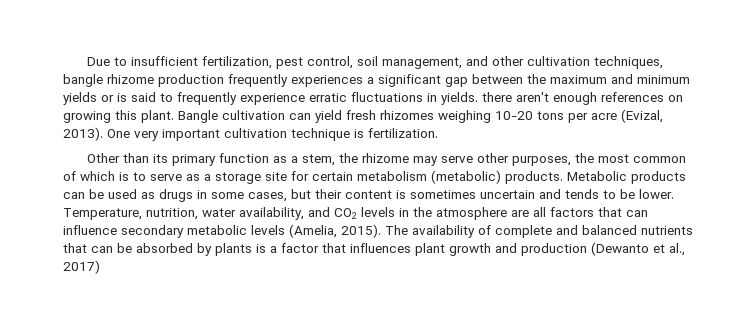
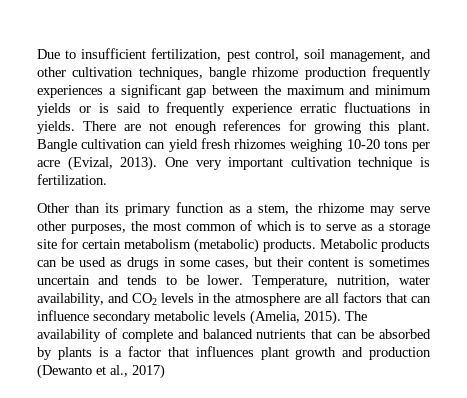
[482,92,549,102] there aren't -> [82,121,167,131] There are not
[668,95,683,102] on -> [289,120,307,131] for

